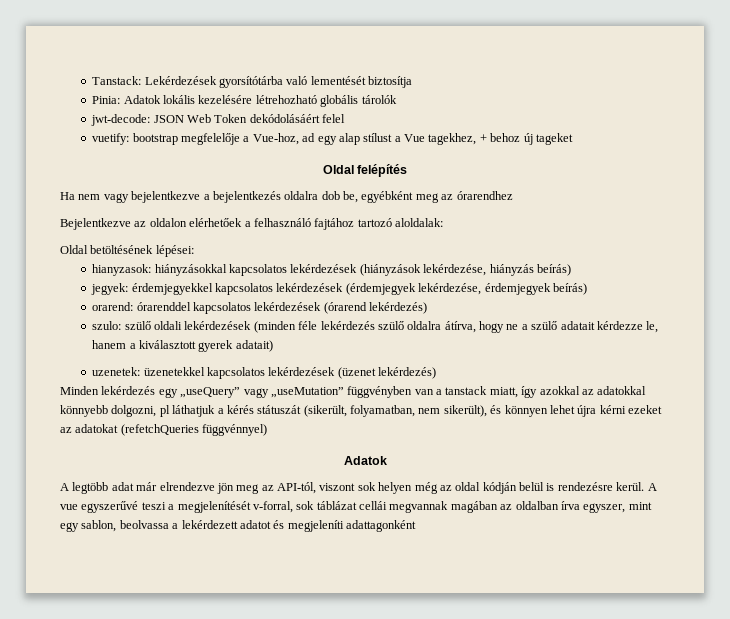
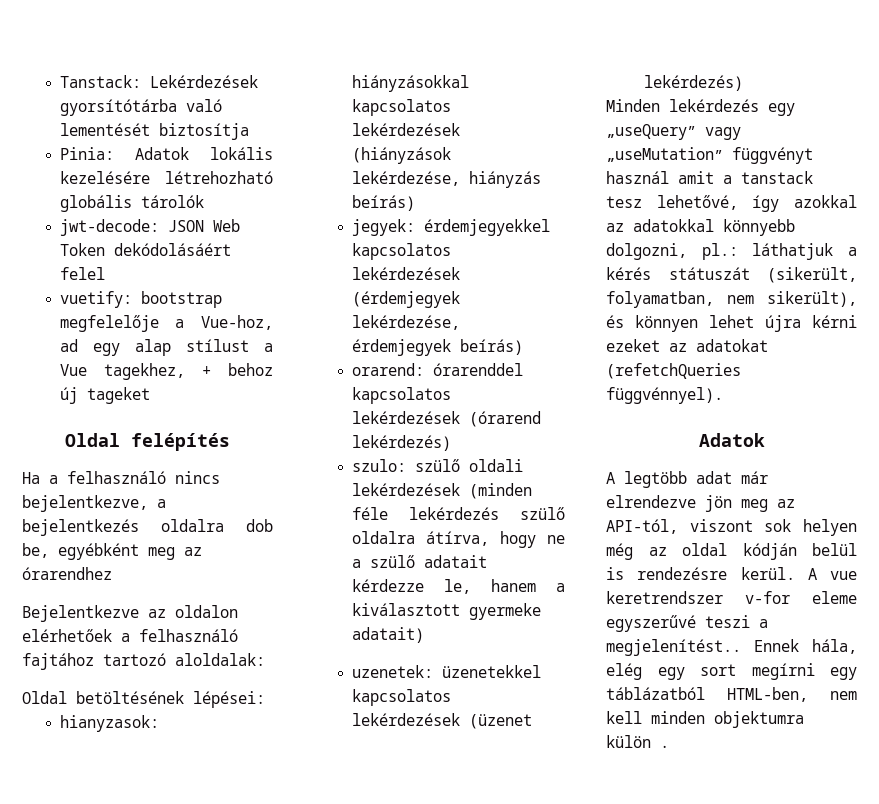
[78,191,201,203] nem vagy bejelentkezve -> [49,471,220,484] [22,495,148,512] a felhasználó nincs bejelentkezve,
[198,340,234,352] gyerek -> [468,603,541,620] gyermeke
[347,386,518,398] függvényben van a tanstack miatt, -> [732,147,813,164] [606,171,813,184] [606,195,738,210] függvényt használ amit a tanstack tesz lehetővé,
[159,405,170,417] pl -> [701,243,738,260] pl.:
[202,424,268,436] függvénnyel) -> [606,387,723,404] függvénnyel).
[81,501,652,513] [60,520,416,532] egyszerűvé teszi a megjelenítését v-forral, sok táblázat cellái megvannak magában az oldalban írva egyszer, mint egy sablon, beolvassa a lekérdezett adatot és megjeleníti adattagonként -> [606,591,857,604] [606,615,768,632] [606,639,857,656] [606,663,857,680] [606,687,857,702] [606,711,804,728] [606,735,669,748] keretrendszer v-for eleme egyszerűvé teszi a megjelenítést.. Ennek hála, elég egy sort megírni egy táblázatból HTML-ben, nem kell minden objektumra külön .

